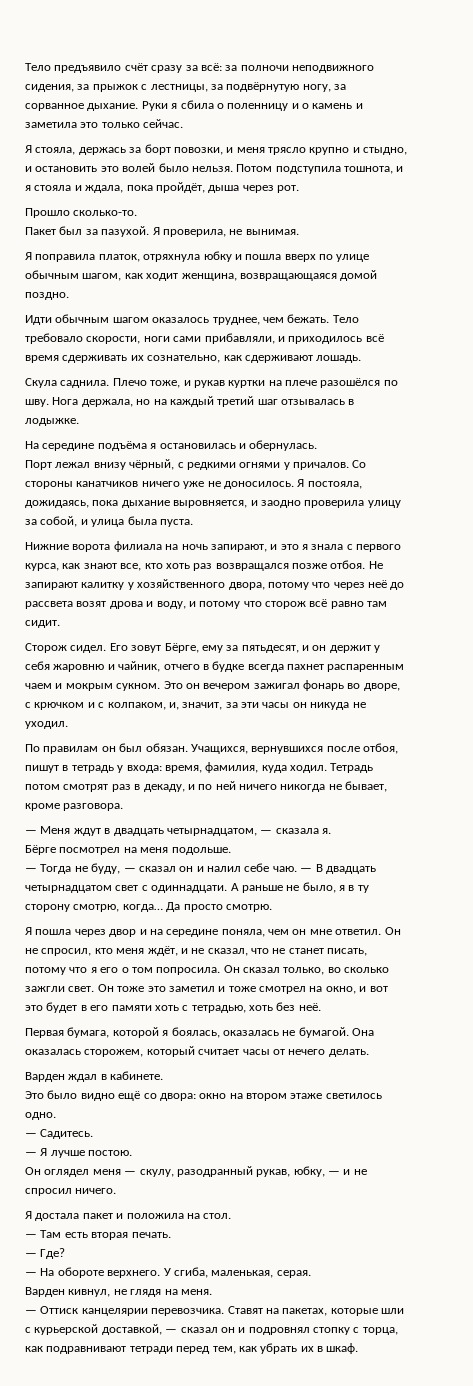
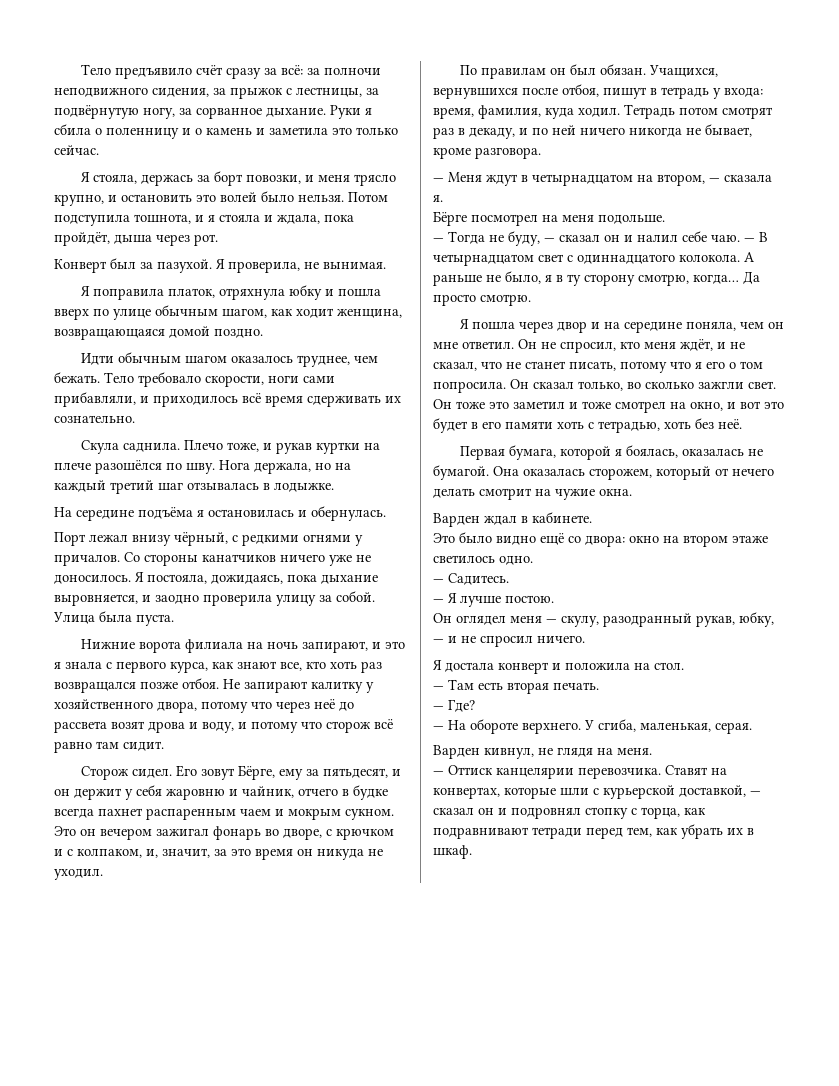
[309,147,408,155] крупно и стыдно, -> [54,194,104,206] крупно,
[25,208,138,218] [25,227,56,235] Прошло сколько-то. // Пакет -> [54,259,107,273] Конверт
[147,355,362,363] сознательно, как сдерживают лошадь. -> [54,415,135,423] сознательно.
[40,516,125,527] собой, и улица -> [336,591,375,602] [53,612,95,624] собой. Улица
[241,702,290,708] эти часы -> [231,848,293,860] это время
[113,828,257,836] двадцать четырнадцатом, -> [532,174,705,186] четырнадцатом на втором,
[325,866,376,874] двадцать -> (768, 237) none
[151,885,228,893] одиннадцати. -> [577,254,740,264] одиннадцатого колокола.
[198,1049,369,1057] считает часы от нечего делать. -> [715,468,774,476] [433,488,632,500] от нечего делать смотрит на чужие окна.
[82,1213,113,1219] пакет -> [498,662,549,674] конверт
[282,1308,328,1316] пакетах, -> [433,787,500,799] конвертах,

